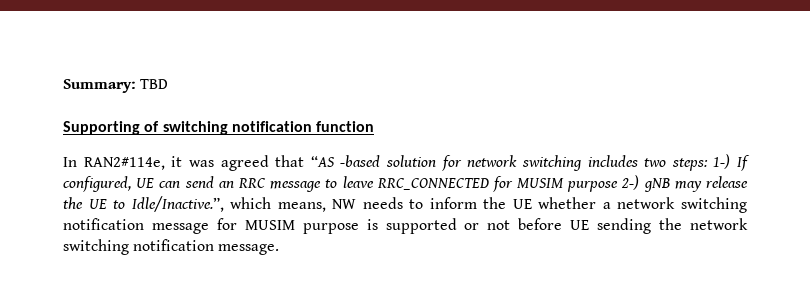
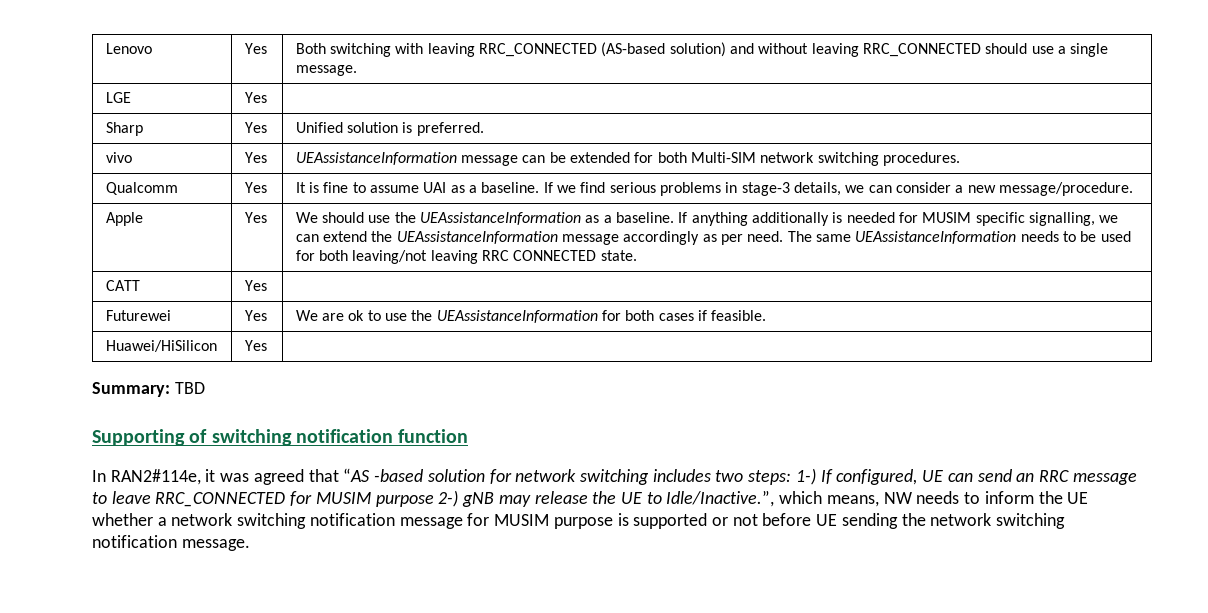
(63, 86) none -> [105,43,152,54] [244,43,267,54] [295,42,1109,57] [295,65,357,76] [105,92,131,103] [244,92,267,103] [105,122,143,136] [244,122,267,133] [295,122,484,136] [105,152,132,163] [244,152,267,163] [295,152,961,166] [105,182,178,195] [244,182,267,193] [295,182,1133,196] [105,212,143,226] [244,212,267,223] [295,212,1119,226] [295,231,1131,245] [295,250,637,264] [105,280,140,291] [244,280,267,291] [105,310,171,321] [244,310,267,321] [295,310,767,323] [105,340,217,352] [244,340,267,351] Lenovo | Yes | Both switching with leaving RRC_CONNECTED (AS-based solution) and without leaving RRC_CONNECTED should use a single message. // LGE | Yes | // Sharp | Yes | Unified solution is preferred. // vivo | Yes | UEAssistanceInformation message can be extended for both Multi-SIM network switching procedures. // Qualcomm | Yes | It is fine to assume UAI as a baseline. If we find serious problems in stage-3 details, we can consider a new message/procedure. // Apple | Yes | We should use the UEAssistanceInformation as a baseline. If anything additionally is needed for MUSIM specific signalling, we can extend the UEAssistanceInformation message accordingly as per need. The same UEAssistanceInformation needs to be used for both leaving/not leaving RRC CONNECTED state. // CATT | Yes | // Futurewei | Yes | We are ok to use the UEAssistanceInformation for both cases if feasible. // Huawei/HiSilicon | Yes | //

